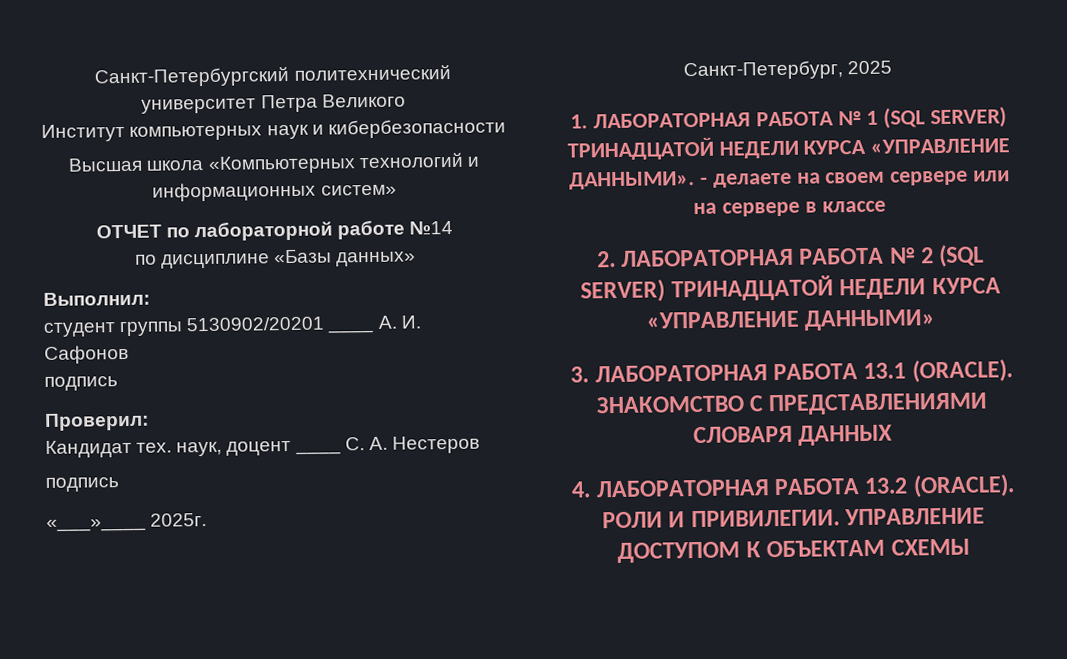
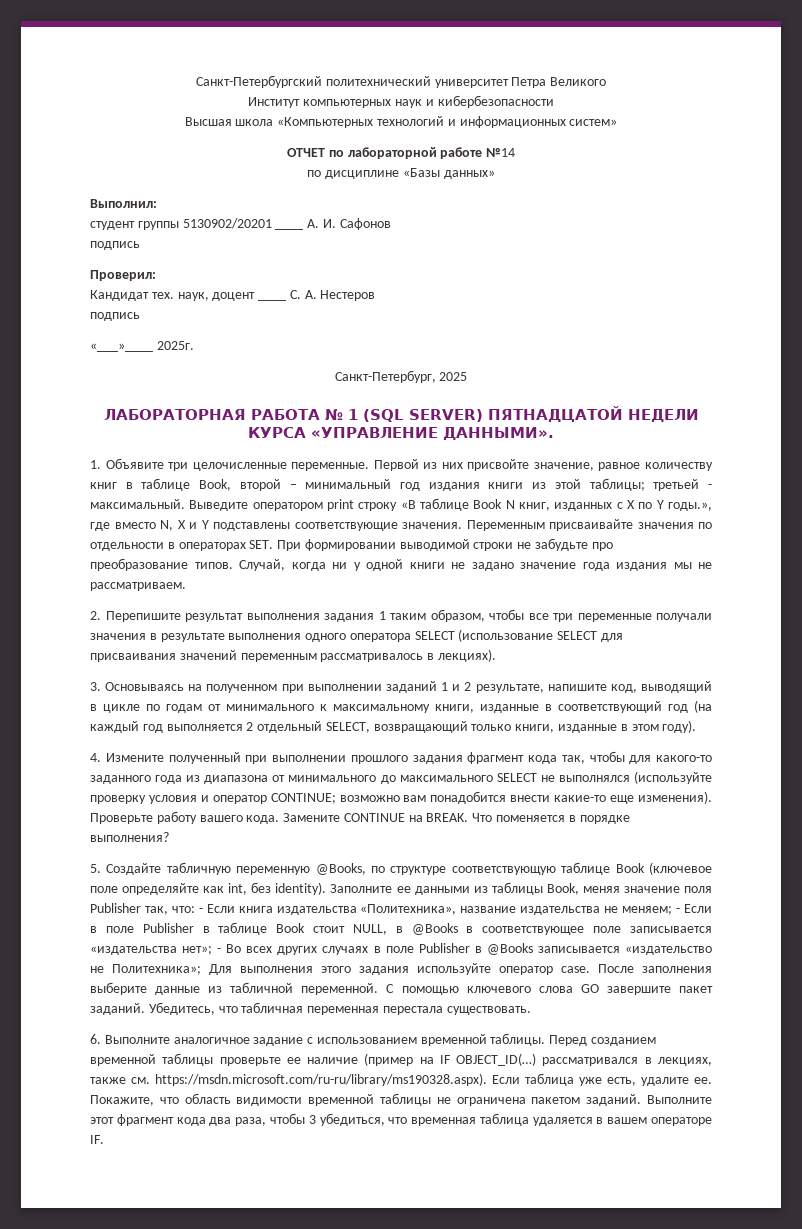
[569,114,588,129] 1. -> (468, 376) none
[566,137,714,161] ТРИНАДЦАТОЙ -> [487,406,623,422] ПЯТНАДЦАТОЙ
[699,170,1011,188] [693,200,886,217] [596,244,985,268] [580,275,1001,303] [645,309,937,331] [570,359,1013,383] [595,392,989,416] [692,424,894,446] [571,474,1015,498] [601,507,986,529] [617,538,970,563] - делаете на своем сервере или на сервере в классе // 2. ЛАБОРАТОРНАЯ РАБОТА № 2 (SQL SERVER) ТРИНАДЦАТОЙ НЕДЕЛИ КУРСА «УПРАВЛЕНИЕ ДАННЫМИ» // 3. ЛАБОРАТОРНАЯ РАБОТА 13.1 (ORACLE). ЗНАКОМСТВО С ПРЕДСТАВЛЕНИЯМИ СЛОВАРЯ ДАННЫХ // 4. ЛАБОРАТОРНАЯ РАБОТА 13.2 (ORACLE). РОЛИ И ПРИВИЛЕГИИ. УПРАВЛЕНИЕ ДОСТУПОМ К ОБЪЕКТАМ СХЕМЫ -> [90,458,713,471] [90,478,712,491] [90,498,713,511] [90,519,712,531] [90,538,613,551] [90,558,712,571] [90,582,186,591] [90,609,712,622] [90,629,624,642] [90,649,496,662] [90,681,712,693] [90,700,712,713] [90,720,697,733] [90,751,712,764] [90,771,712,784] [90,791,712,804] [90,811,630,824] [90,832,169,842] [90,862,712,875] [90,882,712,895] [90,903,712,915] [90,922,712,935] [90,943,713,955] [90,963,712,975] [90,982,713,995] [90,1002,531,1015] [90,1033,657,1046] [90,1053,712,1066] [90,1073,712,1086] [90,1093,712,1106] [90,1113,712,1126] [90,1135,104,1144] // 1. Объявите три целочисленные переменные. Первой из них присвойте значение, равное количеству книг в таблице Book, второй – минимальный год издания книги из этой таблицы; третьей - максимальный. Выведите оператором print строку «В таблице Book N книг, изданных с X по Y годы.», где вместо N, X и Y подставлены соответствующие значения. Переменным присваивайте значения по отдельности в операторах SET. При формировании выводимой строки не забудьте про преобразование типов. Случай, когда ни у одной книги не задано значение года издания мы не рассматриваем. // 2. Перепишите результат выполнения задания 1 таким образом, чтобы все три переменные получали значения в результате выполнения одного оператора SELECT (использование SELECT для присваивания значений переменным рассматривалось в лекциях). // 3. Основываясь на полученном при выполнении заданий 1 и 2 результате, напишите код, выводящий в цикле по годам от минимального к максимальному книги, изданные в соответствующий год (на каждый год выполняется 2 отдельный SELECT, возвращающий только книги, изданные в этом году). // 4. Измените полученный при выполнении прошлого задания фрагмент кода так, чтобы для какого-то заданного года из диапазона от минимального до максимального SELECT не выполнялся (используйте проверку условия и оператор CONTINUE; возможно вам понадобится внести какие-то еще изменения). Проверьте работу вашего кода. Замените CONTINUE на BREAK. Что поменяется в порядке выполнения? // 5. Создайте табличную переменную @Books, по структуре соответствующую таблице Book (ключевое поле определяйте как int, без identity). Заполните ее данными из таблицы Book, меняя значение поля Publisher так, что: - Если книга издательства «Политехника», название издательства не меняем; - Если в поле Publisher в таблице Book стоит NULL, в @Books в соответствующее поле записывается «издательства нет»; - Во всех других случаях в поле Publisher в @Books записывается «издательство не Политехника»; Для выполнения этого задания используйте оператор case. После заполнения выберите данные из табличной переменной. С помощью ключевого слова GO завершите пакет заданий. Убедитесь, что табличная переменная перестала существовать. // 6. Выполните аналогичное задание с использованием временной таблицы. Перед созданием временной таблицы проверьте ее наличие (пример на IF OBJECT_ID(…) рассматривался в лекциях, также см. https://msdn.microsoft.com/ru-ru/library/ms190328.aspx). Если таблица уже есть, удалите ее. Покажите, что область видимости временной таблицы не ограничена пакетом заданий. Выполните этот фрагмент кода два раза, чтобы 3 убедиться, что временная таблица удаляется в вашем операторе IF.

